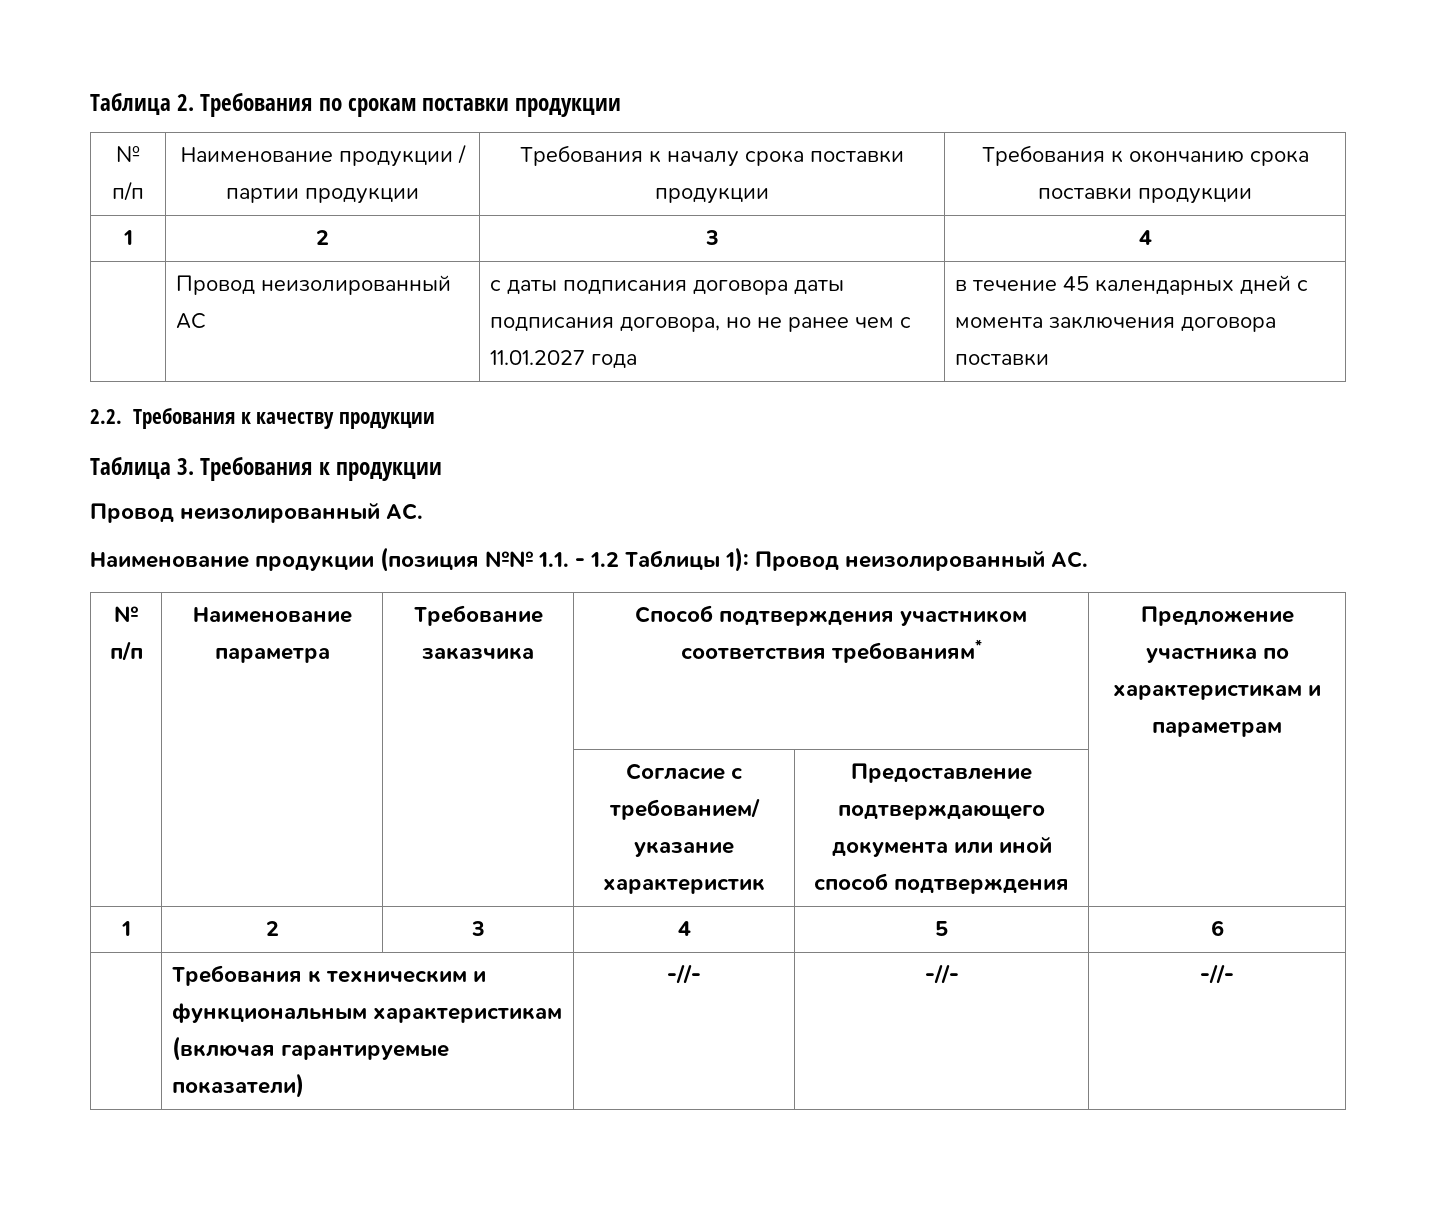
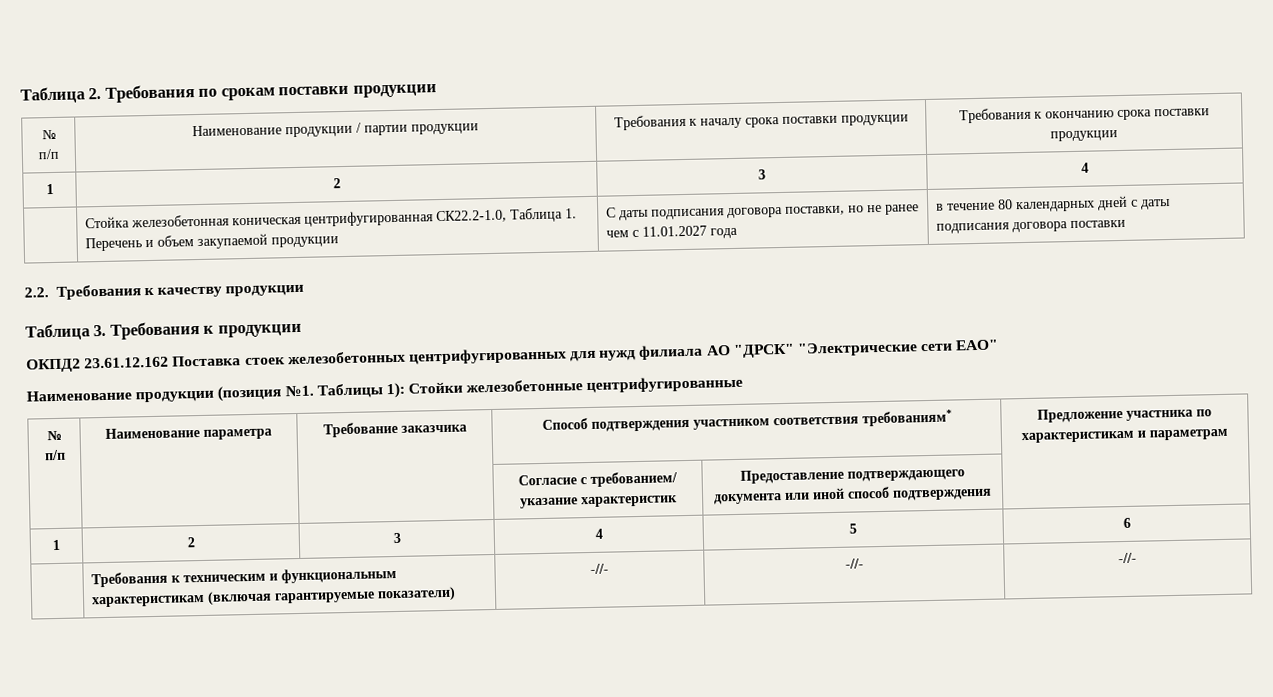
[176,275,452,295] [176,313,207,329] [490,280,845,295] [490,317,721,332] Провод неизолированный АС | с даты подписания договора даты подписания договора, -> [85,207,578,229] [85,233,340,252] [606,205,846,221] Стойка железобетонная коническая центрифугированная СК22.2-1.0, Таблица 1. Перечень и объем закупаемой продукции | С даты подписания договора поставки,
[1063,276,1090,291] 45 -> [998,199,1014,210] 80
[955,316,1176,329] момента заключения -> [1141,198,1172,210] [936,222,1011,234] даты подписания
[90,502,423,523] [90,547,1088,572] Провод неизолированный АС. // Наименование продукции (позиция №№ 1.1. - 1.2 Таблицы 1): Провод неизолированный АС. -> [26,339,1000,373] [26,375,744,403] ОКПД2 23.61.12.162 Поставка стоек железобетонных центрифугированных для нужд филиала АО "ДРСК" "Электрические сети ЕАО" // Наименование продукции (позиция №1. Таблицы 1): Стойки железобетонные центрифугированные

